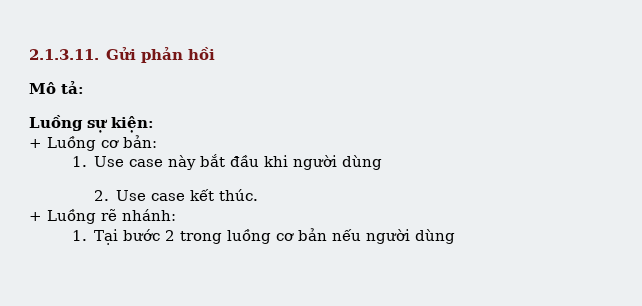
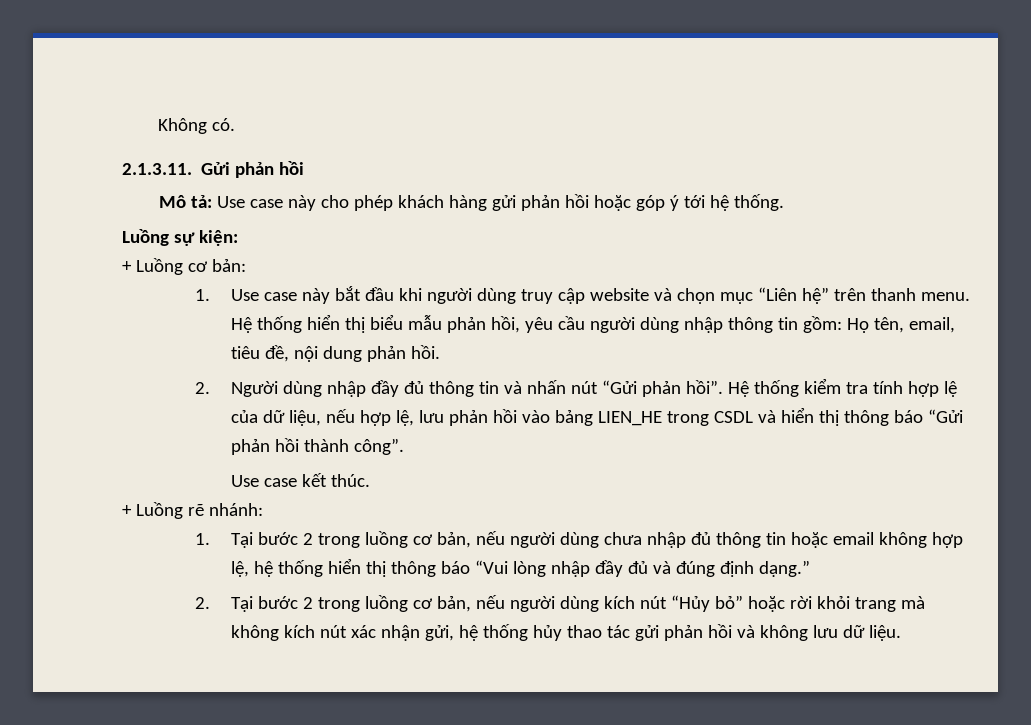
(29, 54) none -> [158,118,236,134] Không có. //
(84, 87) none -> [216,194,784,211] Use case này cho phép khách hàng gửi phản hồi hoặc góp ý tới hệ thống.
[93,190,109,201] // 2. -> [520,287,970,304] [230,314,955,333] [230,345,440,362] [194,378,957,397] [230,407,963,426] [230,438,404,455] truy cập website và chọn mục “Liên hệ” trên thanh menu. Hệ thống hiển thị biểu mẫu phản hồi, yêu cầu người dùng nhập thông tin gồm: Họ tên, email, tiêu đề, nội dung phản hồi. // 2. Người dùng nhập đầy đủ thông tin và nhấn nút “Gửi phản hồi”. Hệ thống kiểm tra tính hợp lệ của dữ liệu, nếu hợp lệ, lưu phản hồi vào bảng LIEN_HE trong CSDL và hiển thị thông báo “Gửi phản hồi thành công”. //
[298,228,456,244] bản nếu người dùng -> [436,531,963,548] [230,558,810,577] [194,595,925,612] [230,624,901,641] bản, nếu người dùng chưa nhập đủ thông tin hoặc email không hợp lệ, hệ thống hiển thị thông báo “Vui lòng nhập đầy đủ và đúng định dạng.” // 2. Tại bước 2 trong luồng cơ bản, nếu người dùng kích nút “Hủy bỏ” hoặc rời khỏi trang mà không kích nút xác nhận gửi, hệ thống hủy thao tác gửi phản hồi và không lưu dữ liệu.

